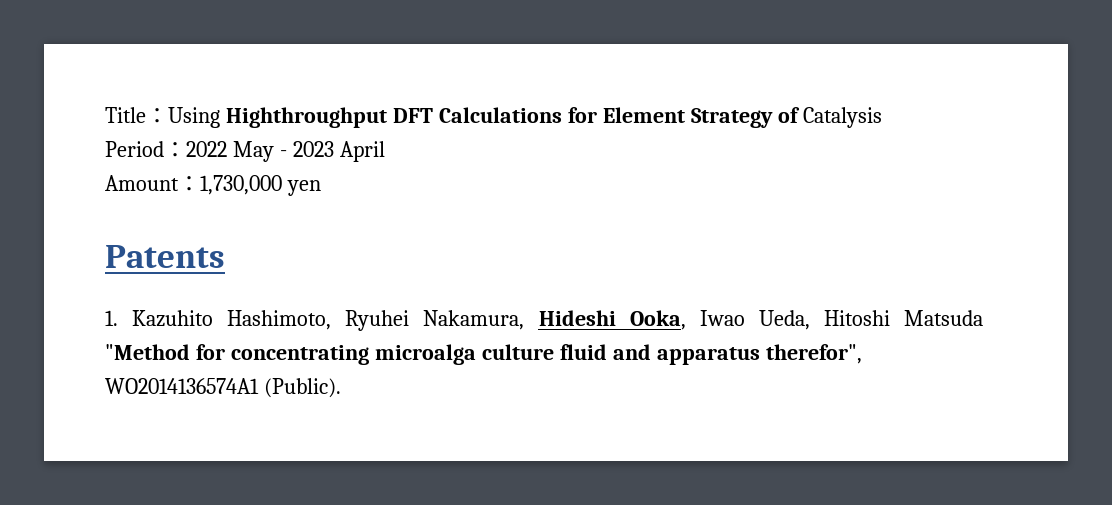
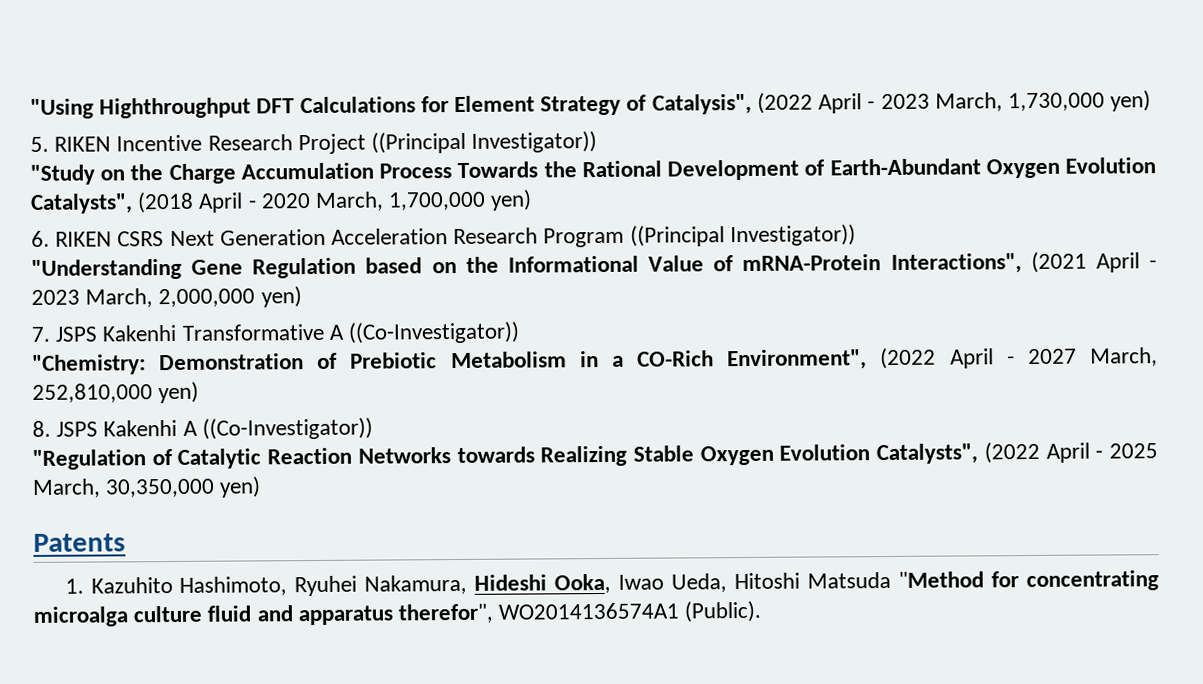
[105,107,220,128] Title：Using -> [30,98,94,119] "Using
[802,107,882,128] [105,141,385,162] [105,175,321,196] Catalysis // Period：2022 May - 2023 April // Amount：1,730,000 yen -> [651,90,1152,115] [30,131,598,155] [30,157,1157,185] [30,189,533,214] [31,224,856,248] [31,251,1158,280] [31,286,302,308] [31,321,521,344] [32,347,1159,375] [32,381,200,404] [32,417,373,440] [32,441,1158,470] [32,476,262,498] Catalysis", (2022 April - 2023 March, 1,730,000 yen) // 5. RIKEN Incentive Research Project ((Principal Investigator)) // "Study on the Charge Accumulation Process Towards the Rational Development of Earth-Abundant Oxygen Evolution Catalysts", (2018 April - 2020 March, 1,700,000 yen) // 6. RIKEN CSRS Next Generation Acceleration Research Program ((Principal Investigator)) // "Understanding Gene Regulation based on the Informational Value of mRNA-Protein Interactions", (2021 April - 2023 March, 2,000,000 yen) // 7. JSPS Kakenhi Transformative A ((Co-Investigator)) // "Chemistry: Demonstration of Prebiotic Metabolism in a CO-Rich Environment", (2022 April - 2027 March, 252,810,000 yen) // 8. JSPS Kakenhi A ((Co-Investigator)) // "Regulation of Catalytic Reaction Networks towards Realizing Stable Oxygen Evolution Catalysts", (2022 April - 2025 March, 30,350,000 yen)

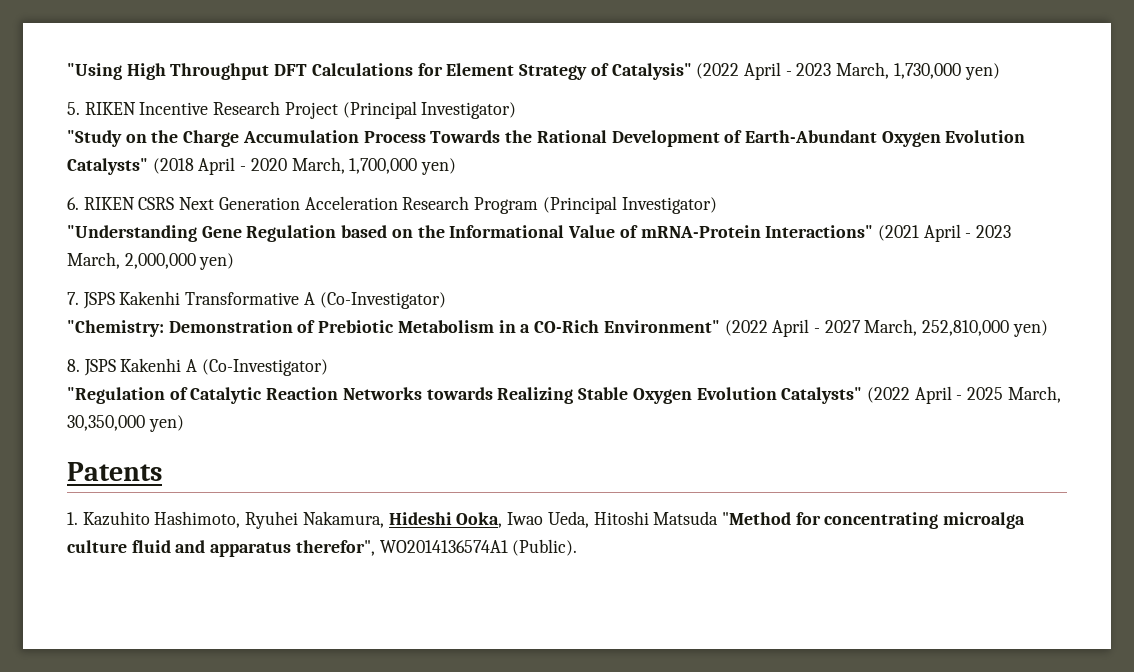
[99,97,252,119] Highthroughput -> [126,63,270,80] High Throughput
[651,93,752,115] Catalysis", -> [611,63,692,80] Catalysis"
[371,131,598,154] ((Principal Investigator)) -> [342,101,517,119] (Principal Investigator)
[30,193,133,214] Catalysts", -> [67,158,148,175] Catalysts"
[629,224,856,247] ((Principal Investigator)) -> [542,196,717,214] (Principal Investigator)
[890,253,1022,274] Interactions", -> [765,225,874,238] Interactions"
[348,321,521,344] ((Co-Investigator)) -> [319,292,446,309] (Co-Investigator)
[727,349,868,371] Environment", -> [603,320,720,333] Environment"
[201,417,373,440] ((Co-Investigator)) -> [201,359,328,376] (Co-Investigator)
[876,443,979,465] Catalysts", -> [781,387,863,404] Catalysts"

